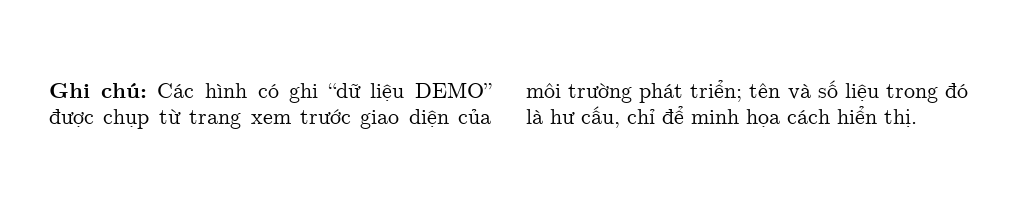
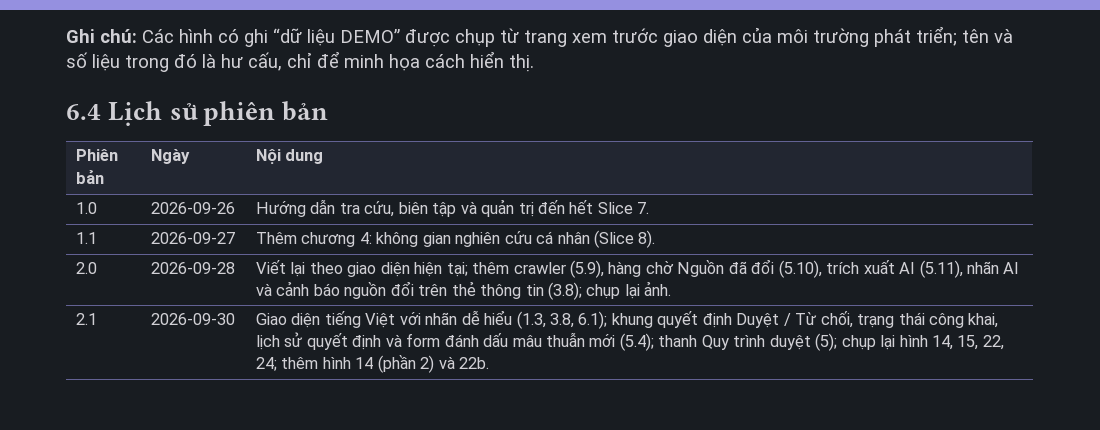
(917, 118) none -> [66,101,329,126] [75,149,118,161] [75,170,104,184] [150,149,190,164] [255,149,324,164] [75,202,97,214] [150,202,235,214] [255,199,650,217] [75,232,97,244] [150,232,235,244] [255,230,656,248] [75,262,97,274] [150,262,235,274] [255,259,1020,278] [255,281,672,300] [75,313,97,325] [150,313,235,325] [255,310,999,329] [255,332,1004,351] [255,355,490,373] // 6.4 Lịch sử phiên bản // Phiên bản | Ngày | Nội dung // 1.0 | 2026-09-26 | Hướng dẫn tra cứu, biên tập và quản trị đến hết Slice 7. // 1.1 | 2026-09-27 | Thêm chương 4: không gian nghiên cứu cá nhân (Slice 8). // 2.0 | 2026-09-28 | Viết lại theo giao diện hiện tại; thêm crawler (5.9), hàng chờ Nguồn đã đổi (5.10), trích xuất AI (5.11), nhãn AI và cảnh báo nguồn đổi trên thẻ thông tin (3.8); chụp lại ảnh. // 2.1 | 2026-09-30 | Giao diện tiếng Việt với nhãn dễ hiểu (1.3, 3.8, 6.1); khung quyết định Duyệt / Từ chối, trạng thái công khai, lịch sử quyết định và form đánh dấu mâu thuẫn mới (5.4); thanh Quy trình duyệt (5); chụp lại hình 14, 15, 22, 24; thêm hình 14 (phần 2) và 22b.

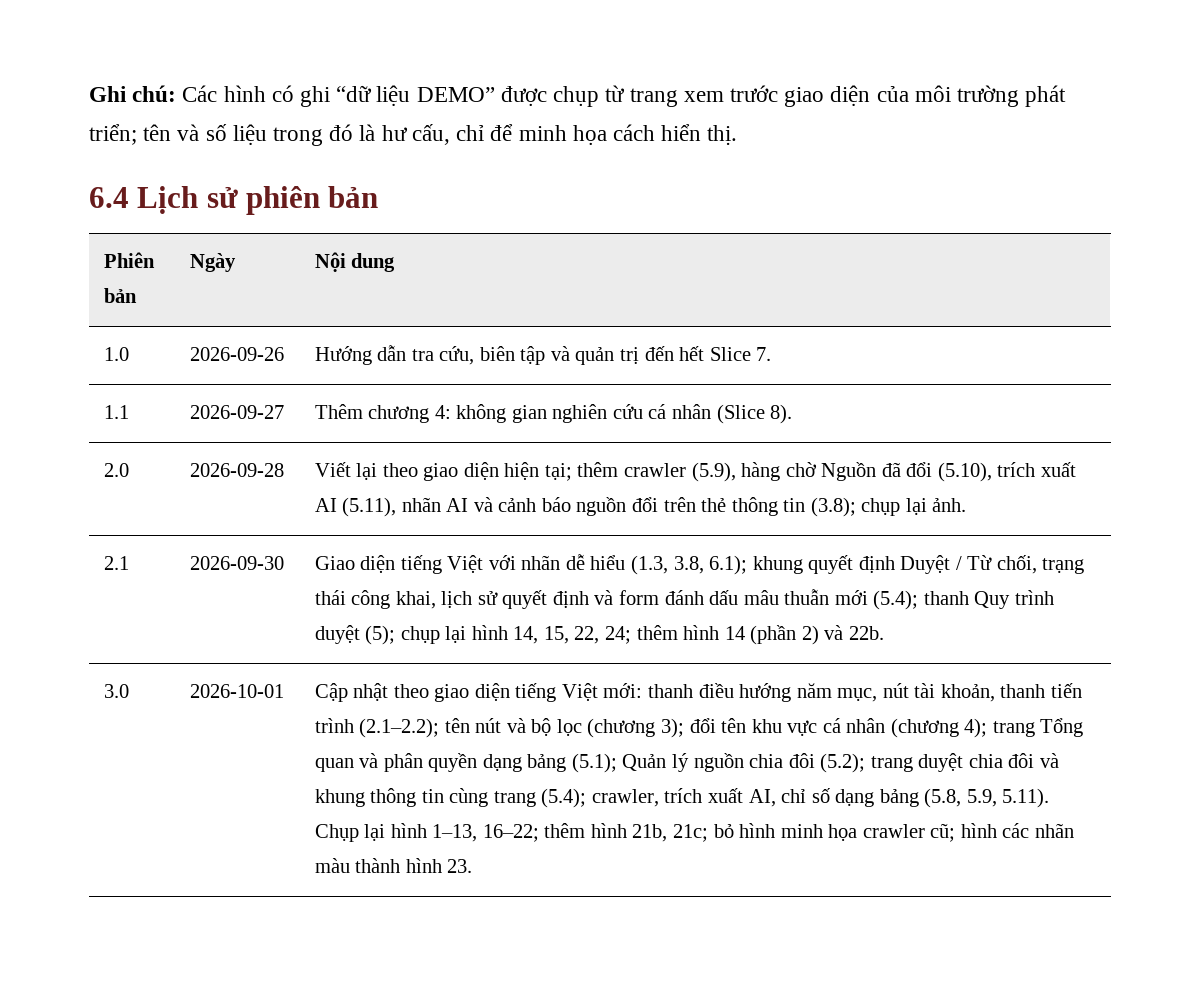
(490, 363) none -> [103,684,129,698] [189,684,284,698] [314,683,1082,702] [314,718,1084,738] [314,753,1059,773] [314,788,1050,808] [314,823,1074,842] [314,858,473,873] // 3.0 | 2026-10-01 | Cập nhật theo giao diện tiếng Việt mới: thanh điều hướng năm mục, nút tài khoản, thanh tiến trình (2.1–2.2); tên nút và bộ lọc (chương 3); đổi tên khu vực cá nhân (chương 4); trang Tổng quan và phân quyền dạng bảng (5.1); Quản lý nguồn chia đôi (5.2); trang duyệt chia đôi và khung thông tin cùng trang (5.4); crawler, trích xuất AI, chỉ số dạng bảng (5.8, 5.9, 5.11). Chụp lại hình 1–13, 16–22; thêm hình 21b, 21c; bỏ hình minh họa crawler cũ; hình các nhãn màu thành hình 23.

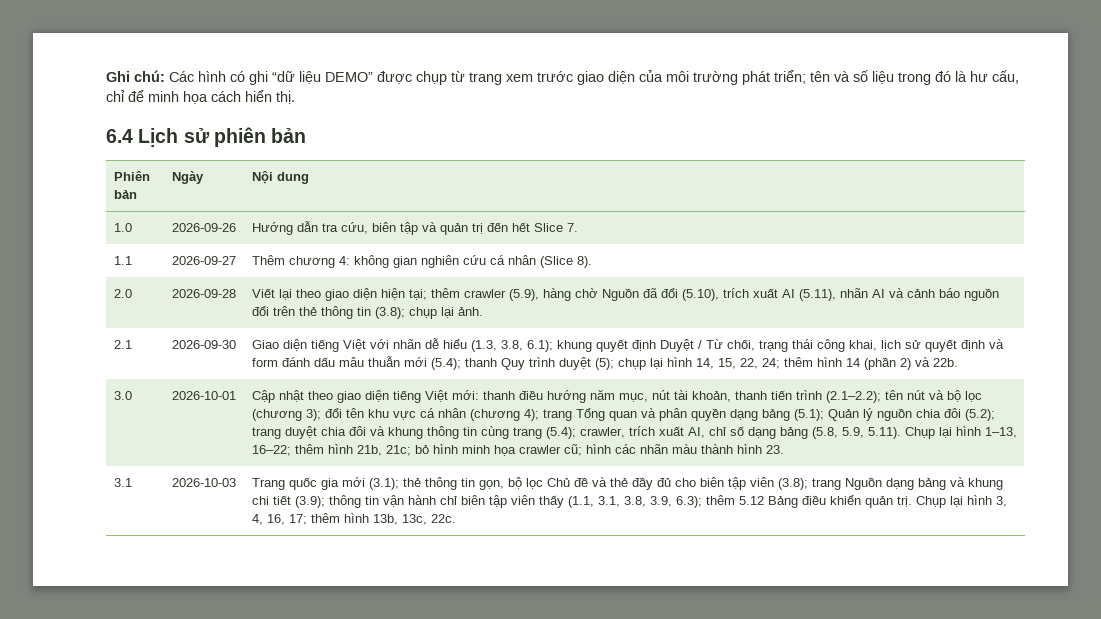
(473, 866) none -> [113,478,132,487] [171,478,236,487] [251,477,1003,490] [251,495,1007,508] [251,513,456,525] // 3.1 | 2026-10-03 | Trang quốc gia mới (3.1); thẻ thông tin gọn, bộ lọc Chủ đề và thẻ đầy đủ cho biên tập viên (3.8); trang Nguồn dạng bảng và khung chi tiết (3.9); thông tin vận hành chỉ biên tập viên thấy (1.1, 3.1, 3.8, 3.9, 6.3); thêm 5.12 Bảng điều khiển quản trị. Chụp lại hình 3, 4, 16, 17; thêm hình 13b, 13c, 22c.

